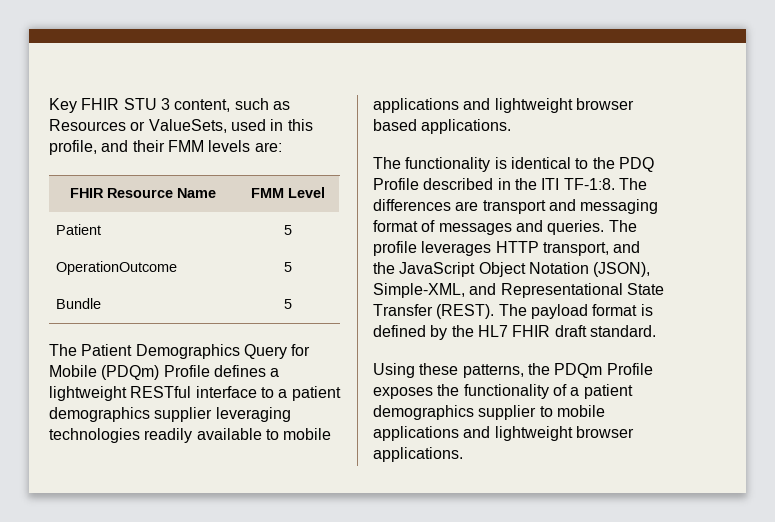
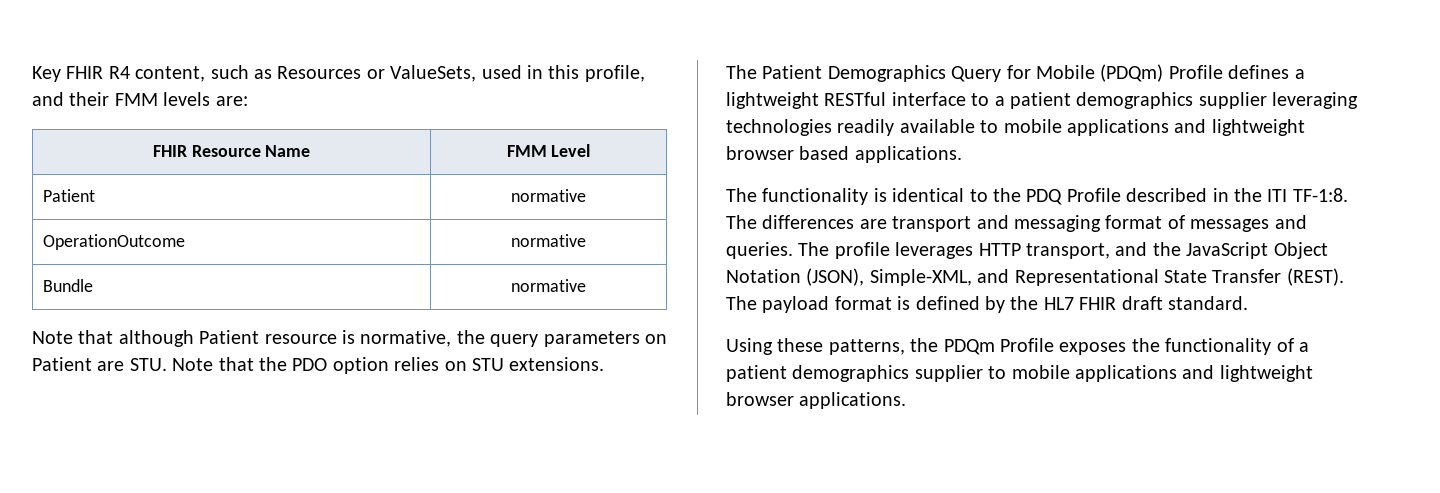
[123,98,170,110] STU 3 -> [108,66,130,79] R4
[284,225,292,235] 5 -> [511,189,586,202] normative
[284,262,292,272] 5 -> [511,234,586,247] normative
[284,299,292,309] 5 -> [511,279,586,292] [32,330,667,347] [32,357,605,374] normative // Note that although Patient resource is normative, the query parameters on Patient are STU. Note that the PDO option relies on STU extensions.

